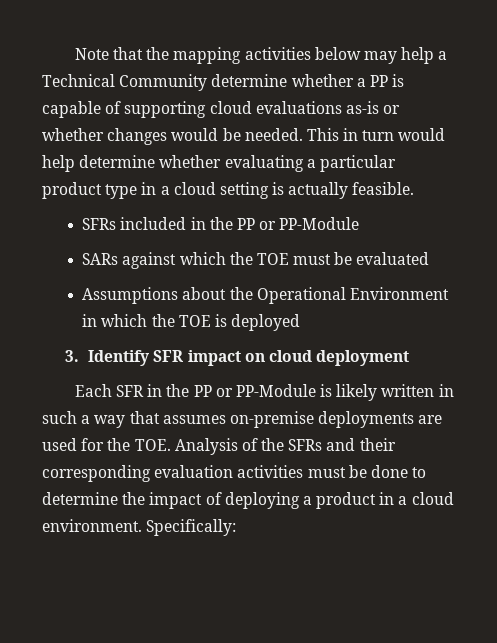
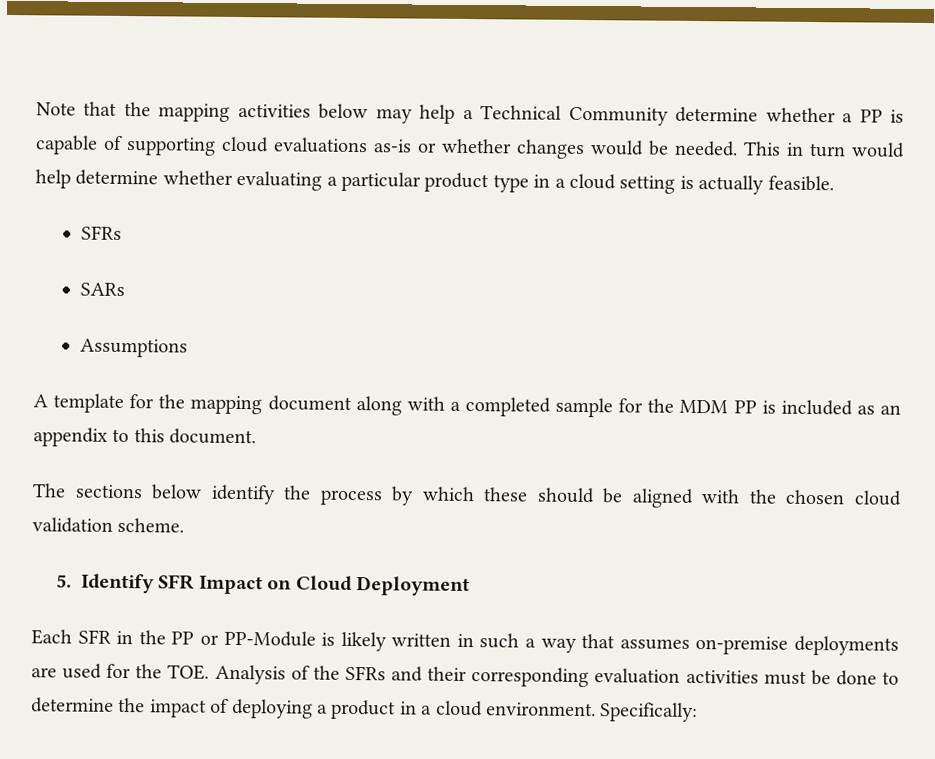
[120,217,360,230] [82,252,430,269] [82,287,449,304] [82,314,301,331] [65,350,410,366] included in the PP or PP-Module // SARs against which the TOE must be evaluated // Assumptions about the Operational Environment in which the TOE is deployed // 3. Identify SFR impact on cloud deployment -> [79,282,125,297] [79,338,188,358] [33,393,901,418] [33,427,257,447] [32,483,902,508] [32,517,185,533] [55,573,470,597] // SARs // Assumptions // A template for the mapping document along with a completed sample for the MDM PP is included as an appendix to this document. // The sections below identify the process by which these should be aligned with the chosen cloud validation scheme. // 5. Identify SFR Impact on Cloud Deployment

